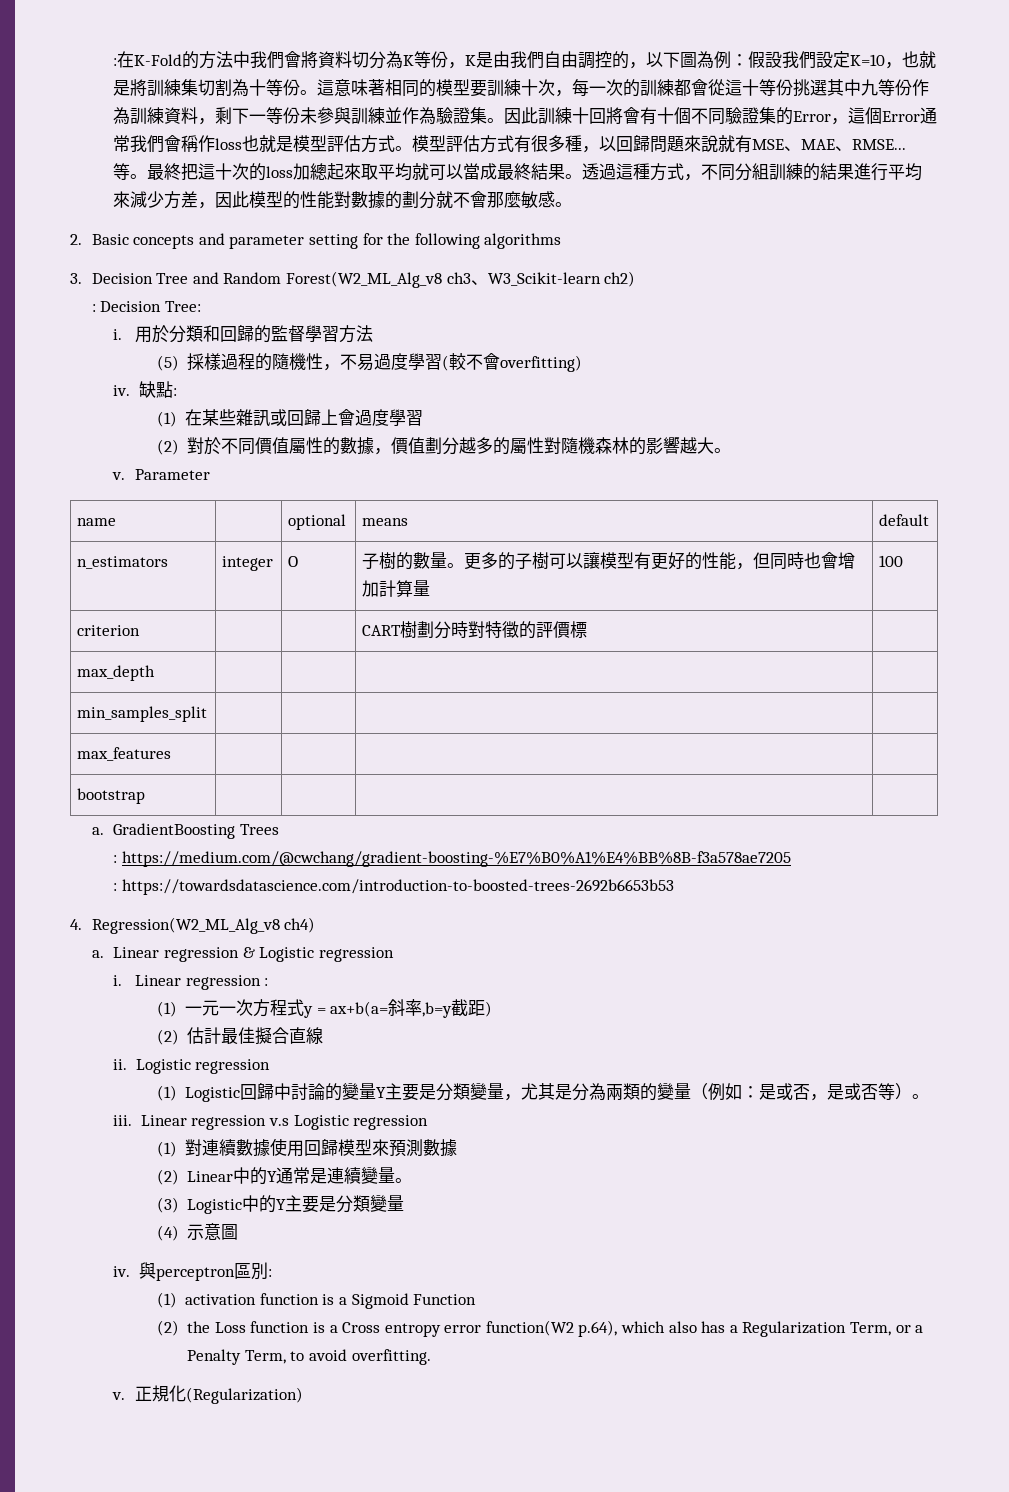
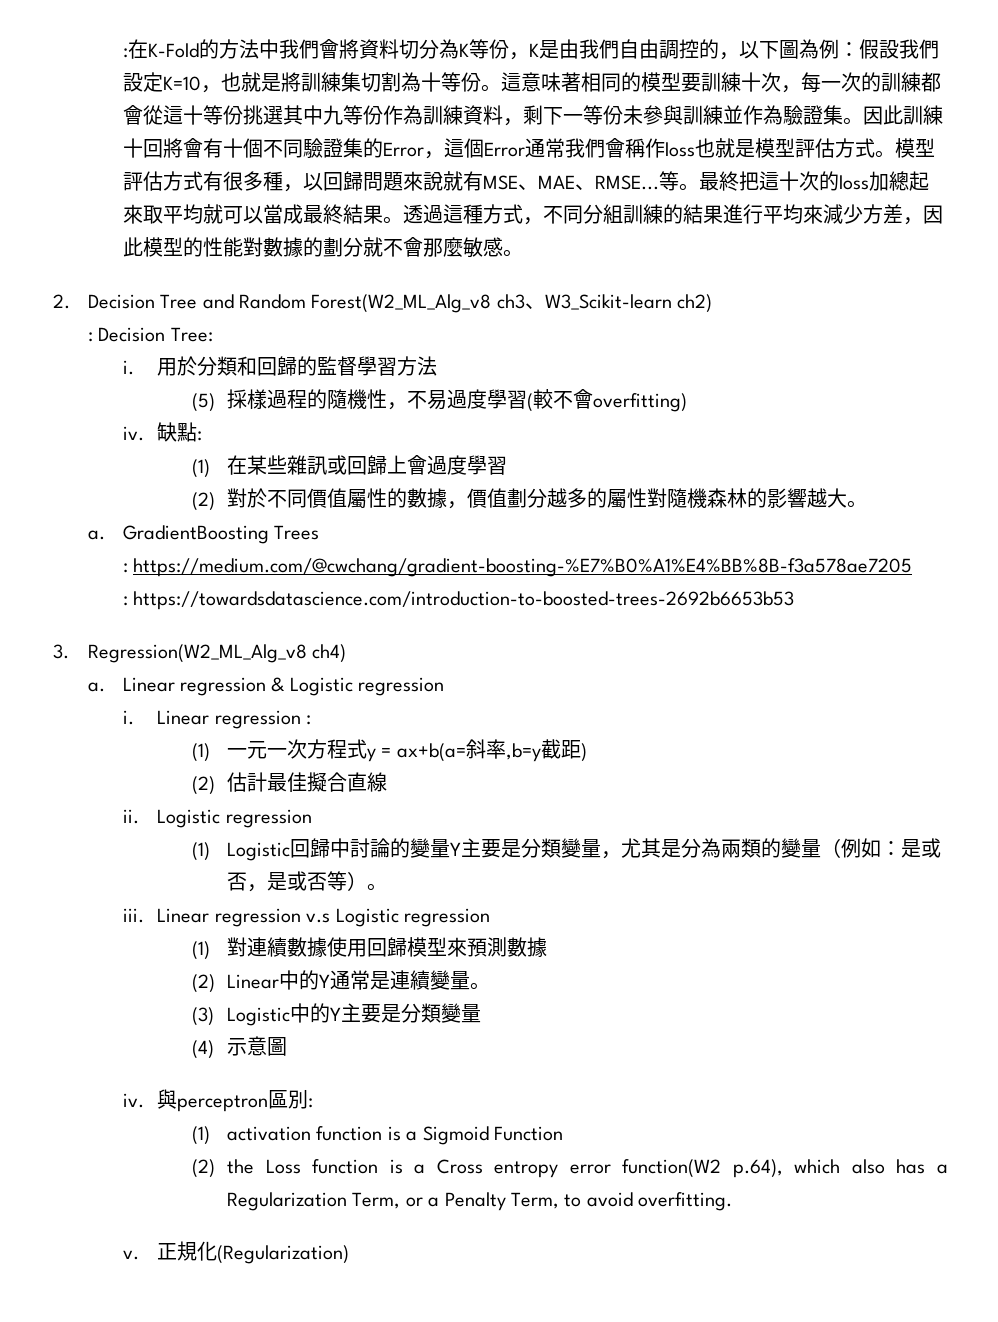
[91,233,562,249] [70,273,82,284] Basic concepts and parameter setting for the following algorithms // 3. -> (70, 301) none
[112,469,210,480] [77,518,117,526] [288,514,347,530] [362,518,409,526] [879,514,930,526] [77,556,169,569] [222,556,274,571] [288,556,299,567] [362,552,856,570] [362,580,431,597] [879,555,904,567] [77,625,141,636] [362,621,588,639] [77,665,156,681] [77,706,208,722] [77,747,172,761] [77,788,146,804] // v. Parameter // name | | optional | means | default // n_estimators | integer | O | 子樹的數量。更多的子樹可以讓模型有更好的性能，但同時也會增加計算量 | 100 // criterion | | | CART樹劃分時對特徵的評價標 | // max_depth | | | | // min_samples_split | | | | // max_features | | | | // bootstrap | | | | -> (868, 504) none
[70,919,82,930] 4. -> [53,644,69,659] 3.

